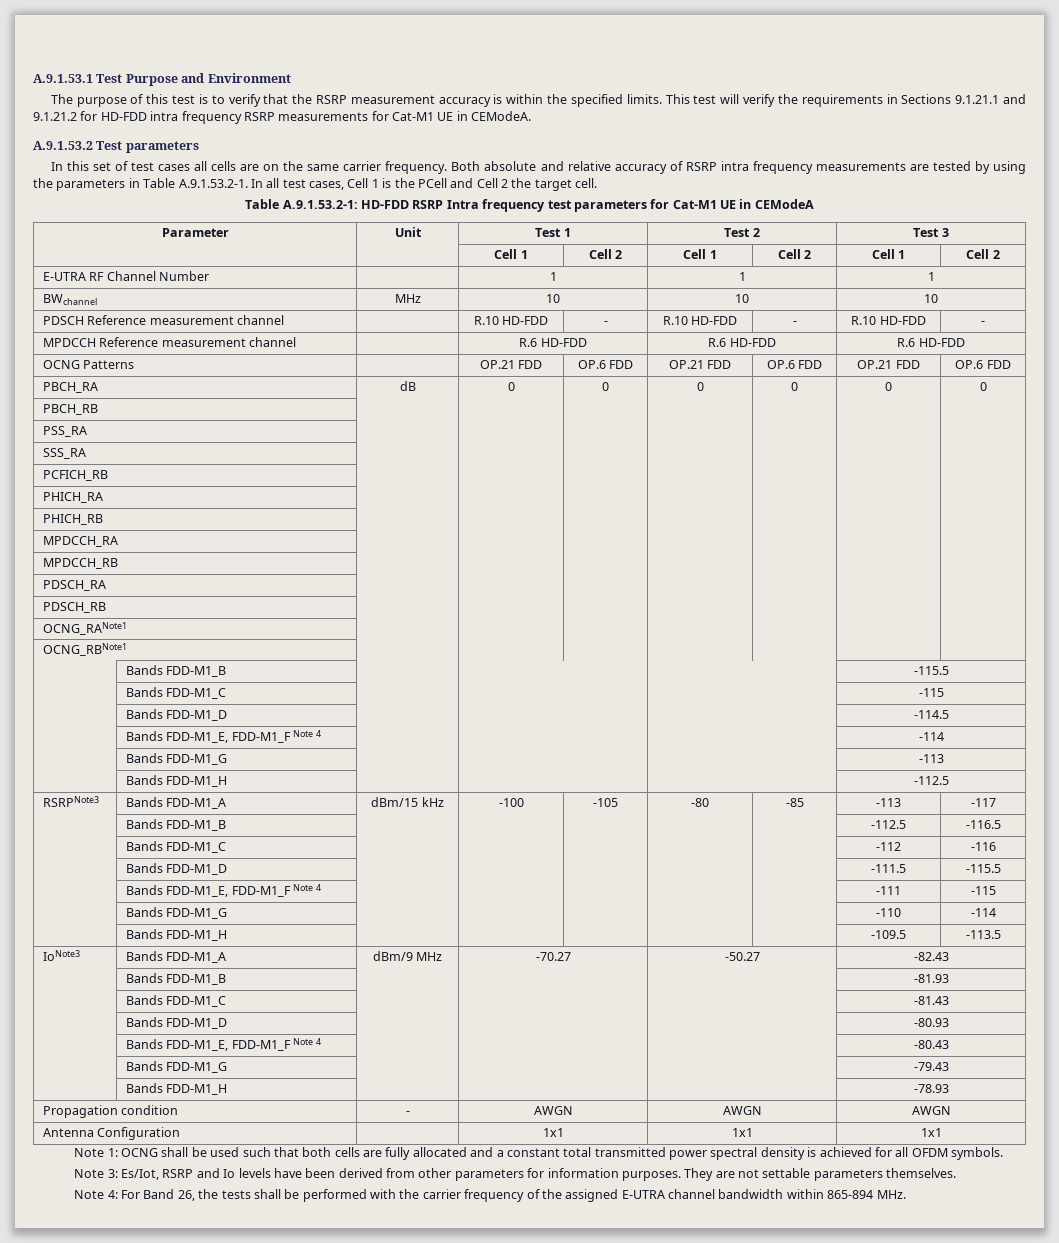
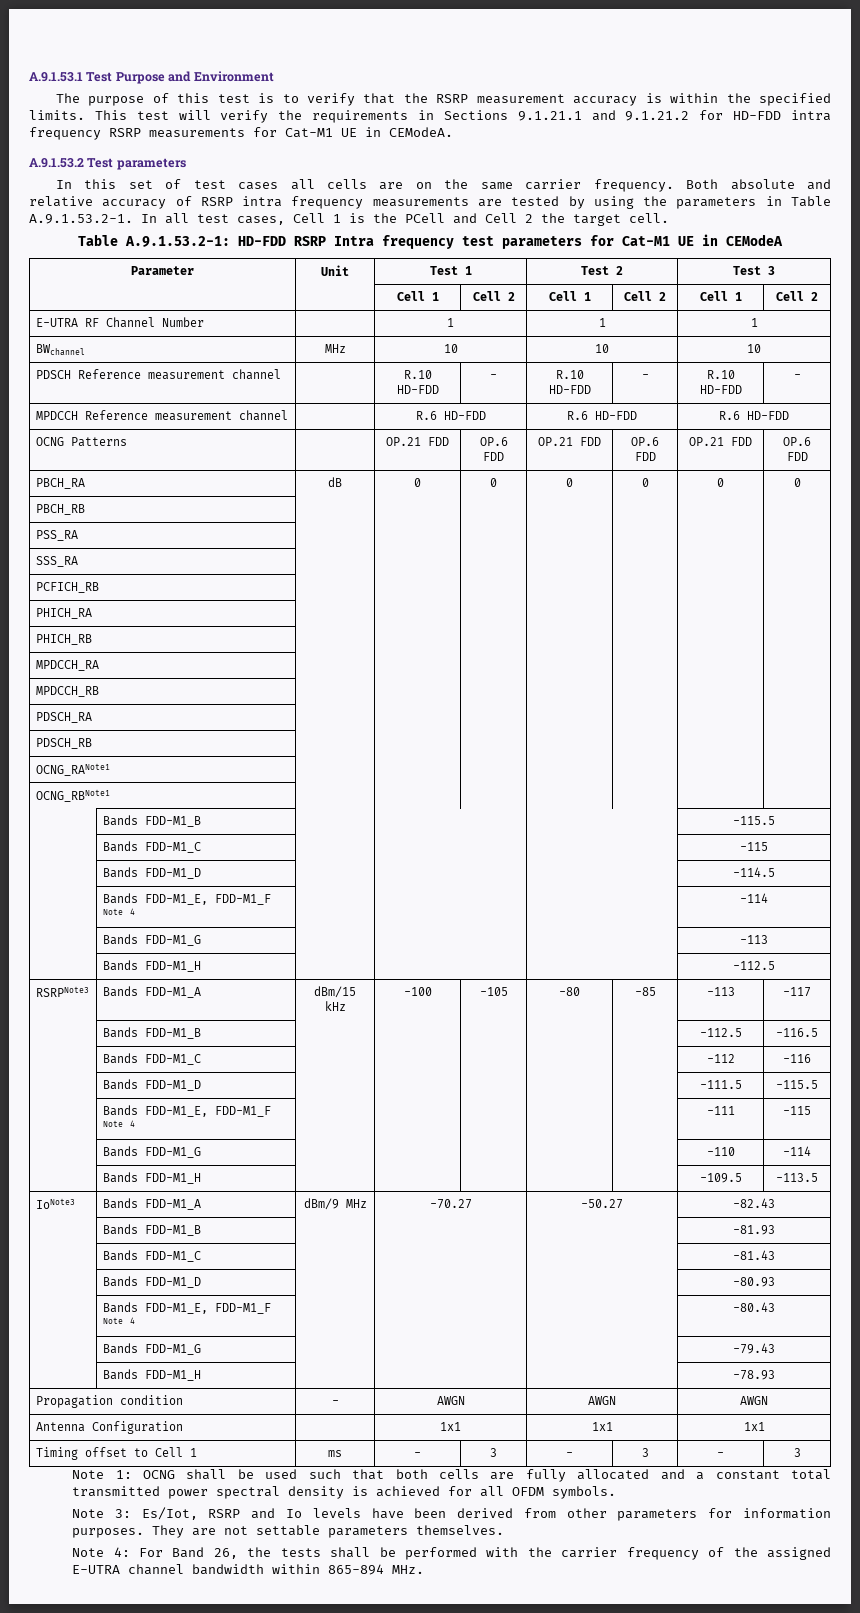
(942, 1132) none -> [35,1447,197,1460] [328,1450,342,1457] [414,1452,421,1457] [490,1448,497,1457] [566,1452,573,1457] [641,1448,649,1457] [717,1452,724,1457] [793,1448,801,1457] // Timing offset to Cell 1 | ms | - | 3 | - | 3 | - | 3

